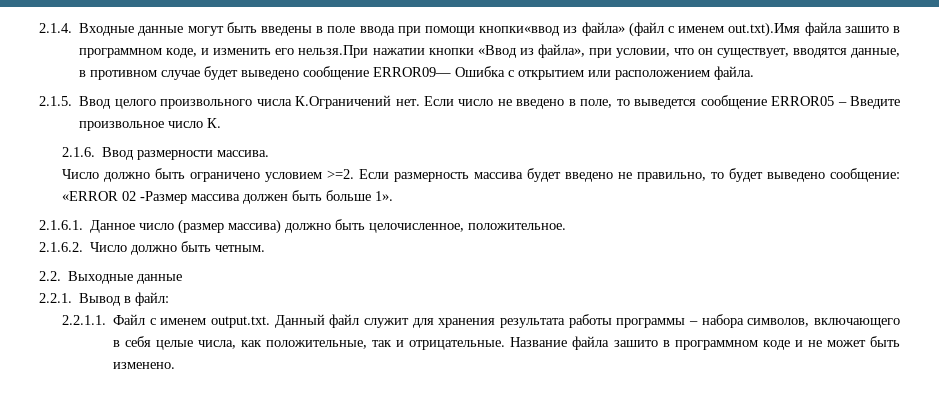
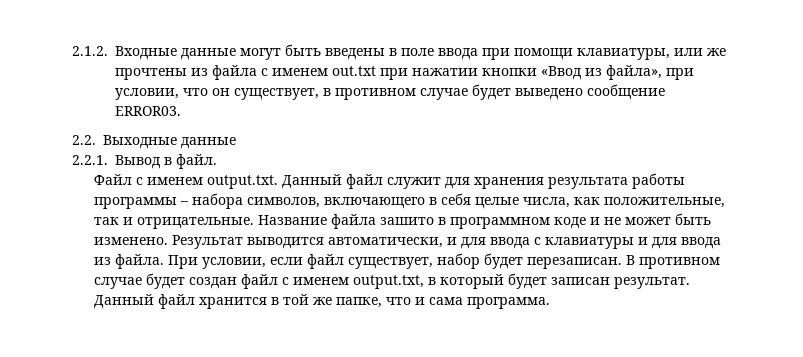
[39,23,72,33] 2.1.4. -> [72,46,108,56] 2.1.2.
[479,22,900,37] [79,45,369,58] кнопки«ввод из файла» (файл с именем out.txt).Имя файла зашито в программном коде, и изменить его нельзя.При -> [577,48,726,60] [115,65,408,80] клавиатуры, или же прочтены из файла с именем out.txt при
[792,48,900,58] вводятся данные, -> (319, 94) none
[373,66,755,80] [39,95,901,109] [79,118,222,131] [61,147,269,160] [61,168,900,182] [61,190,393,204] [39,219,567,234] [39,241,266,255] ERROR09— Ошибка с открытием или расположением файла. // 2.1.5. Ввод целого произвольного числа К.Ограничений нет. Если число не введено в поле, то выведется сообщение ERROR05 – Введите произвольное число К. // 2.1.6. Ввод размерности массива. // Число должно быть ограничено условием >=2. Если размерность массива будет введено не правильно, то будет выведено сообщение: «ERROR 02 -Размер массива должен быть больше 1». // 2.1.6.1. Данное число (размер массива) должно быть целочисленное, положительное. // 2.1.6.2. Число должно быть четным. -> [115,106,181,116] ERROR03.
[135,292,170,306] [61,315,106,325] файл: // 2.2.1.1. -> [176,154,217,169] файл. //
(175, 365) none -> [172,235,722,249] [94,253,721,269] [94,273,691,289] [94,294,551,309] Результат выводится автоматически, и для ввода с клавиатуры и для ввода из файла. При условии, если файл существует, набор будет перезаписан. В противном случае будет создан файл с именем output.txt, в который будет записан результат. Данный файл хранится в той же папке, что и сама программа.

